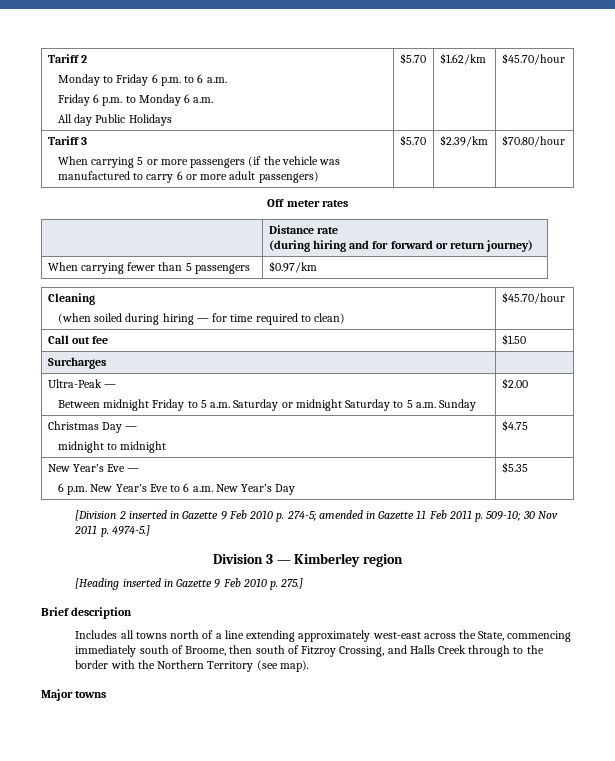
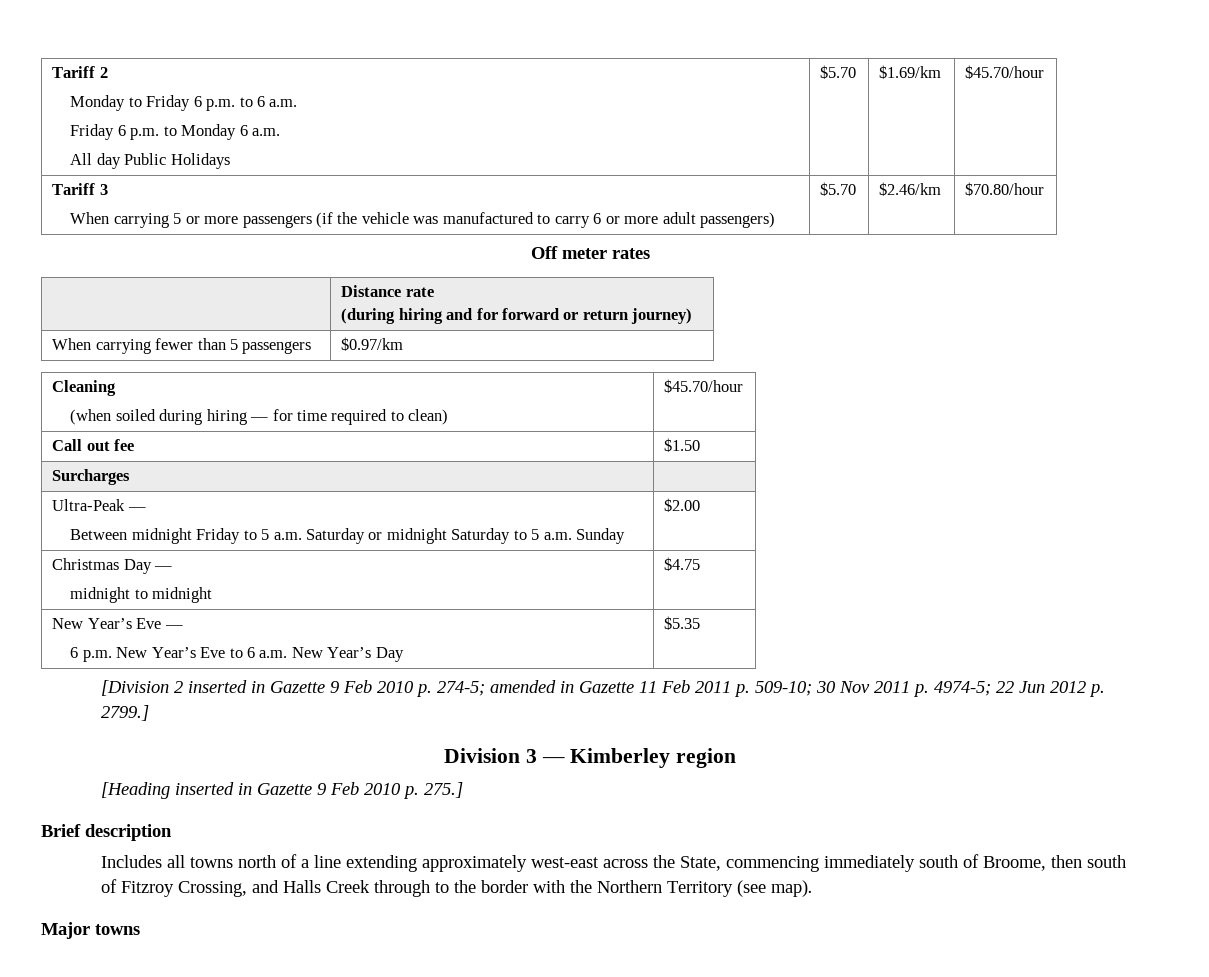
[439,53,486,65] $1.62/km -> [879,65,942,79] $1.69/km
[439,135,488,147] $2.39/km -> [879,182,942,196] $2.46/km
[111,525,150,536] 4974-5.] -> [934,681,1106,697] [101,705,150,721] 4974-5; 22 Jun 2012 p. 2799.]

